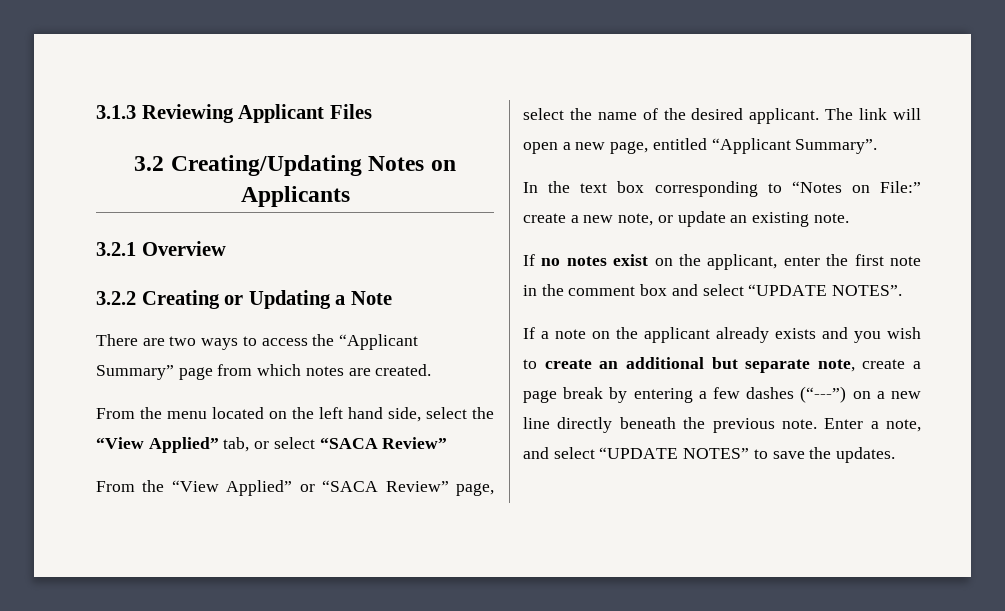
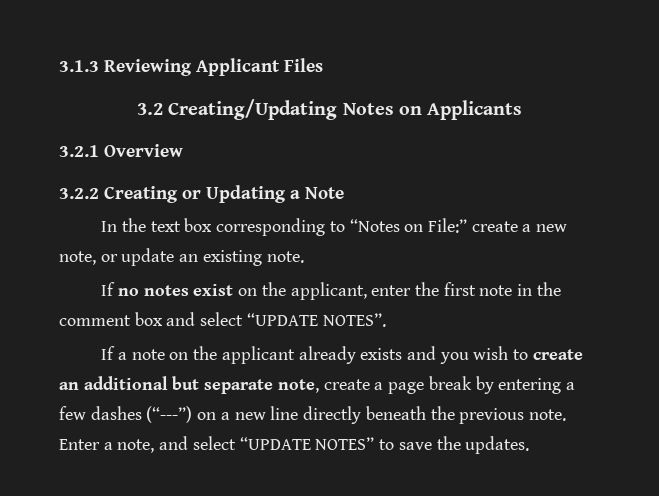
[96,334,419,350] [96,364,432,380] [96,407,494,422] [96,437,448,453] [96,480,495,496] [523,108,921,124] [523,138,878,154] // There are two ways to access the “Applicant Summary” page from which notes are created. // From the menu located on the left hand side, select the “View Applied” tab, or select “SACA Review” // From the “View Applied” or “SACA Review” page, select the name of the desired applicant. The link will open a new page, entitled “Applicant Summary”. -> (344, 193) none

